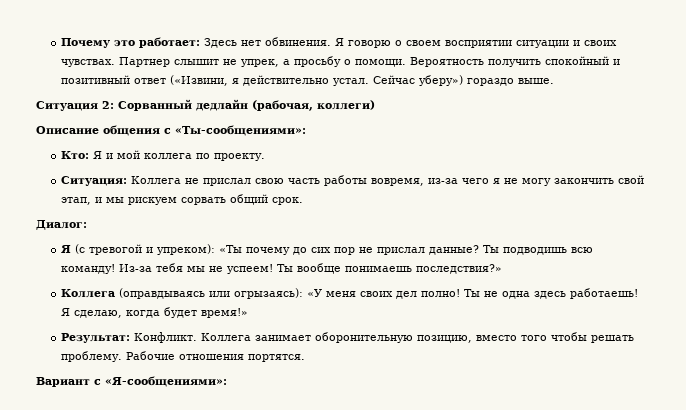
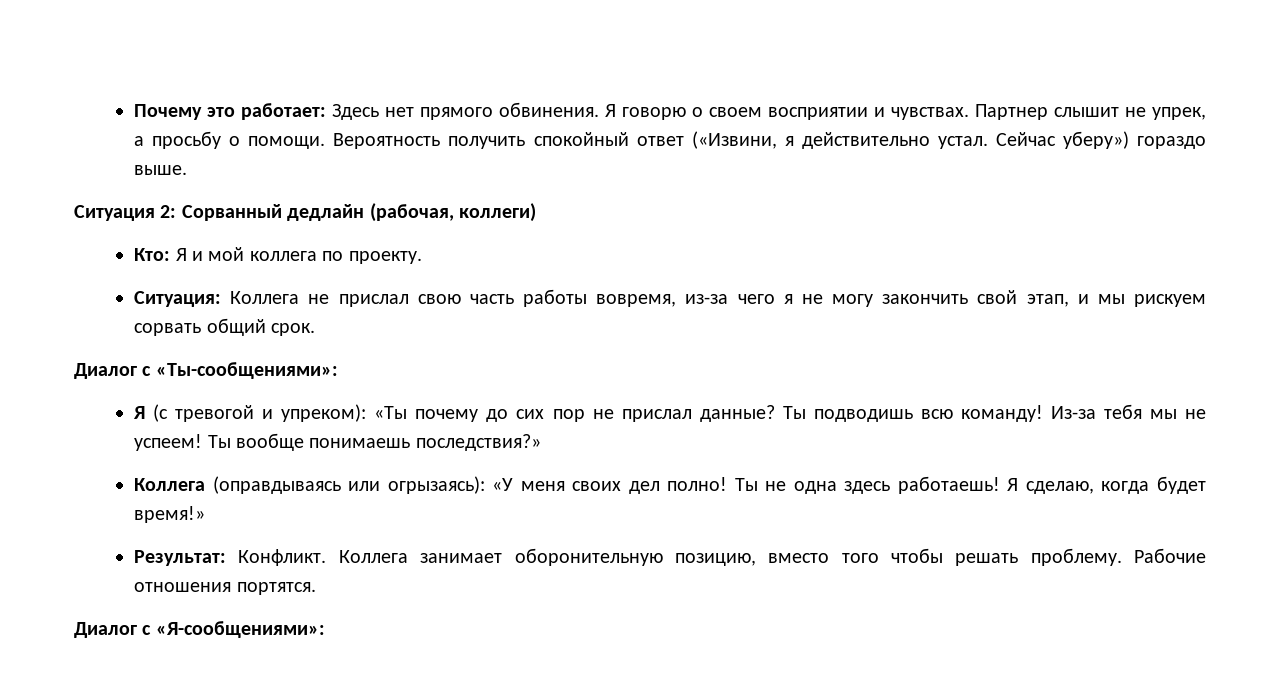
(262, 43) none -> [420,107,494,120] прямого
[516,40,618,48] ситуации и своих -> [874,107,886,117] и
[613,59,621,65] [61,75,131,84] и позитивный -> (629, 139) none
[36,125,306,136] // Описание общения с «Ты-сообщениями»: -> (536, 212) none
[36,220,87,230] Диалог: -> [74,362,338,379] Диалог с «Ты-сообщениями»:
[36,377,90,387] Вариант -> [74,622,137,638] Диалог

